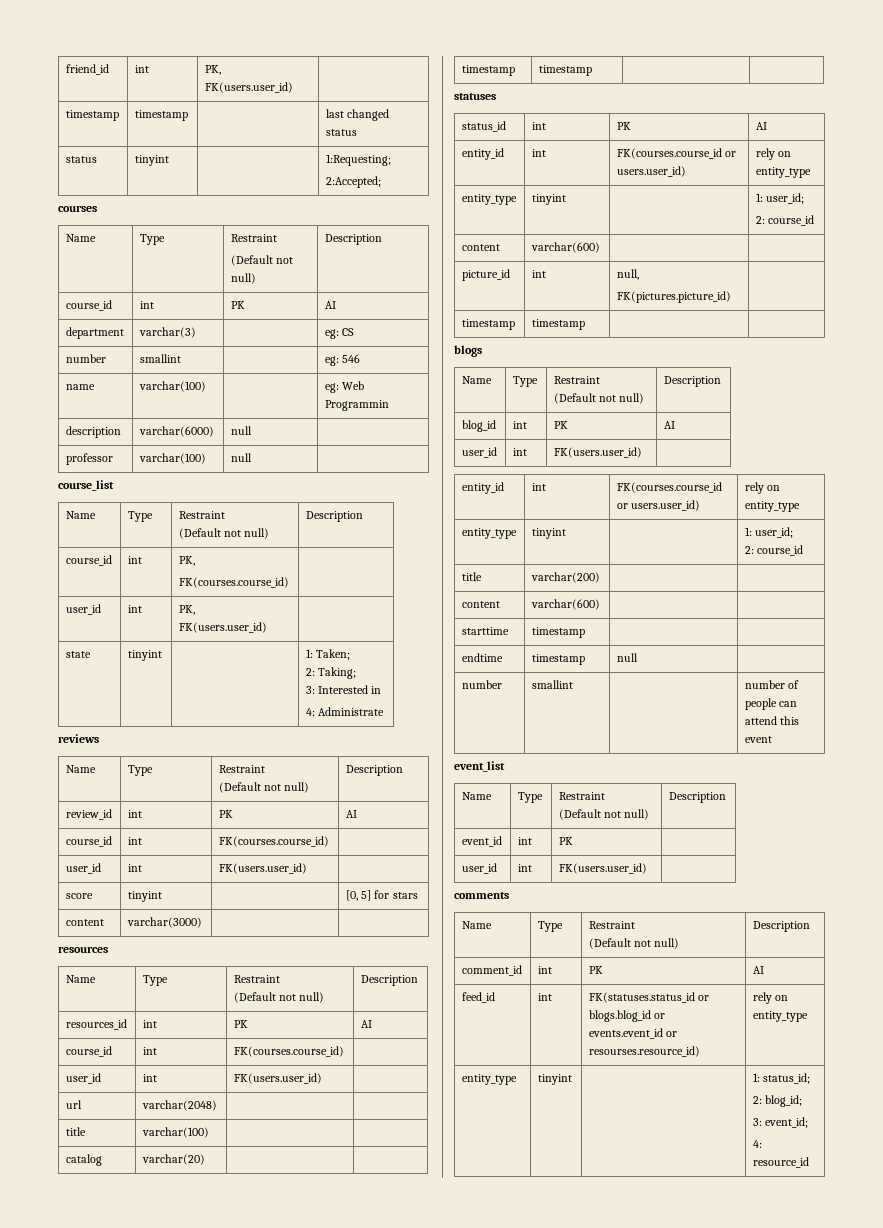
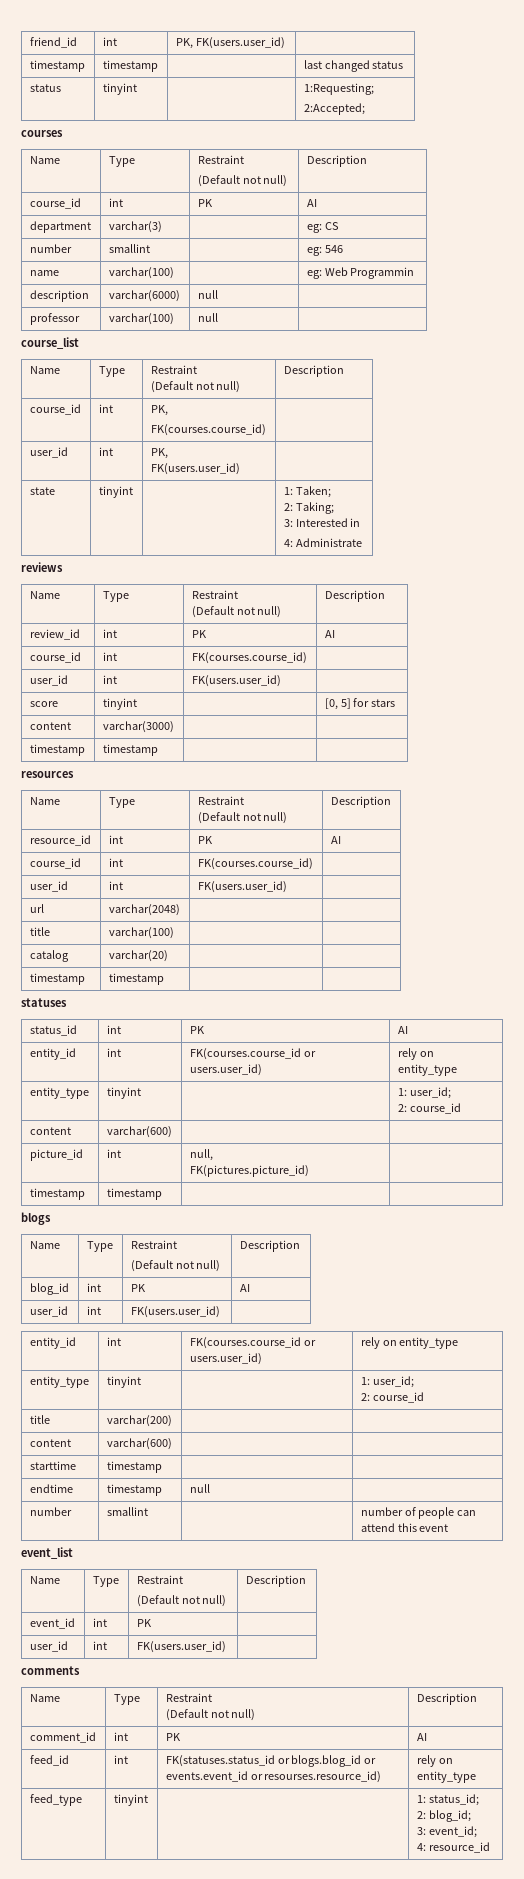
(202, 922) none -> [29,744,85,756] [102,744,158,756] // timestamp | timestamp | |
[65,1019,127,1030] resources_id -> [29,835,91,846] resource_id
[461,1074,517,1085] entity_type -> [29,1794,82,1806] feed_type

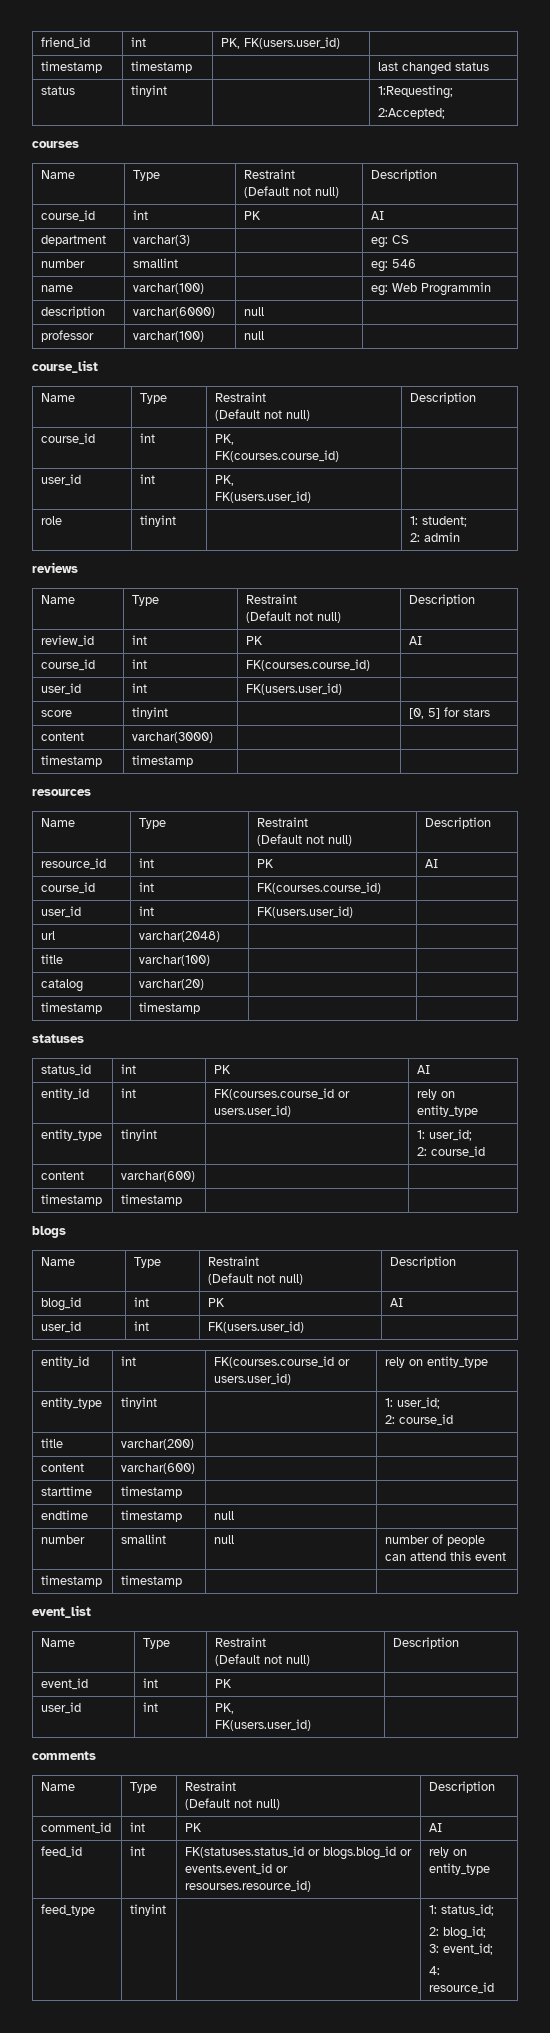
[29,487,55,495] [98,486,133,498] [283,486,331,498] [283,502,334,514] [283,518,361,527] [283,538,362,547] state | tinyint | | 1: Taken; // 2: Taking; // 3: Interested in // 4: Administrate -> [41,516,63,525] [140,515,177,527] [410,516,468,527] [410,532,461,542] role | tinyint | | 1: student; // 2: admin
[29,1149,83,1161] [106,1149,121,1158] [189,1149,213,1161] [189,1165,309,1177] // picture_id | int | null, // FK(pictures.picture_id) | -> (196, 1176) none
(148, 1511) none -> [214,1535,235,1544] null
(449, 1528) none -> [41,1575,103,1587] [121,1575,183,1587] // timestamp | timestamp | |
(107, 1645) none -> [215,1703,235,1714] PK, //

